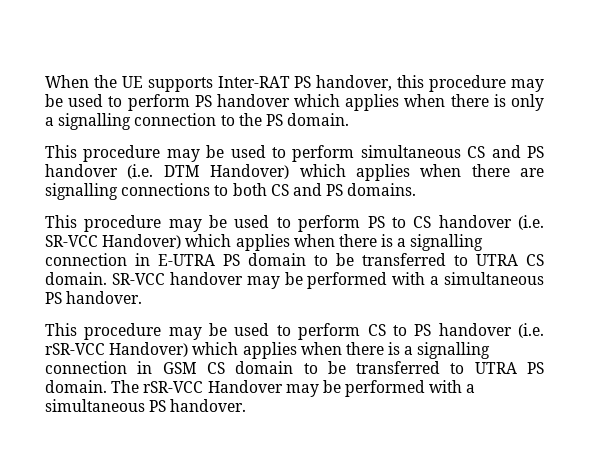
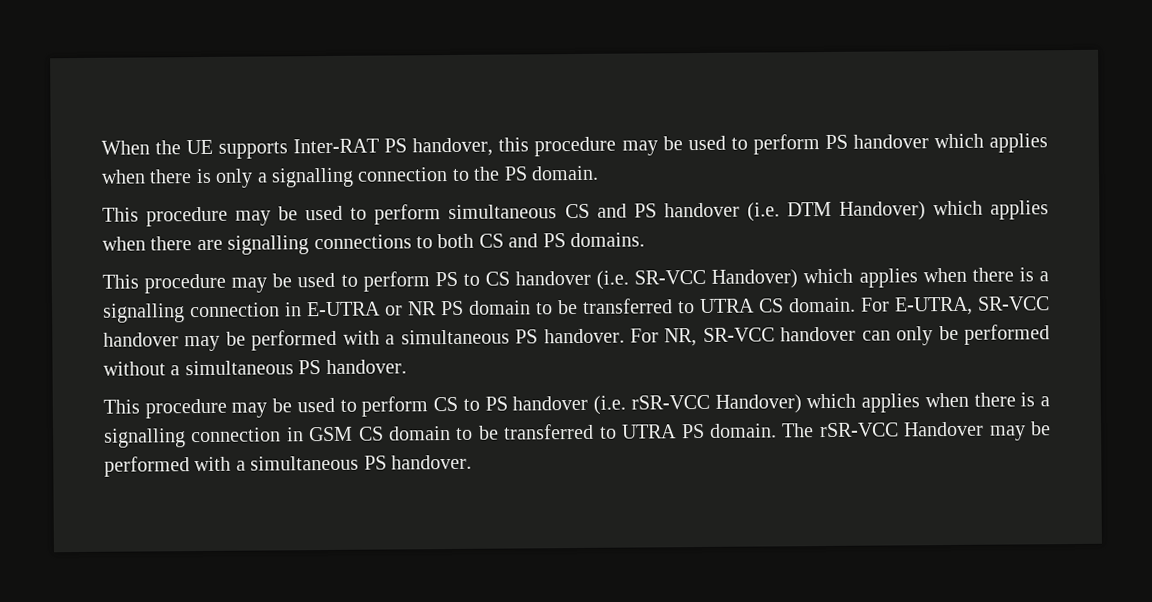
(215, 260) none -> [385,301,437,316] or NR
(107, 278) none -> [860,296,973,316] For E-UTRA,
(143, 297) none -> [629,324,1050,347] [103,359,407,376] For NR, SR-VCC handover can only be performed without a simultaneous PS handover.

